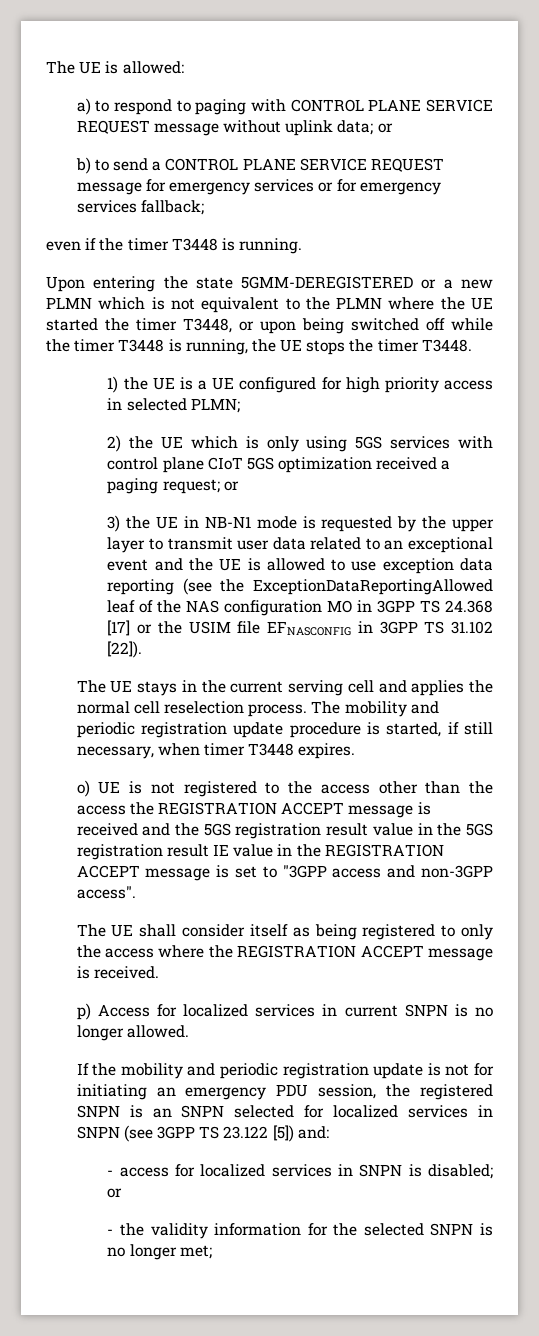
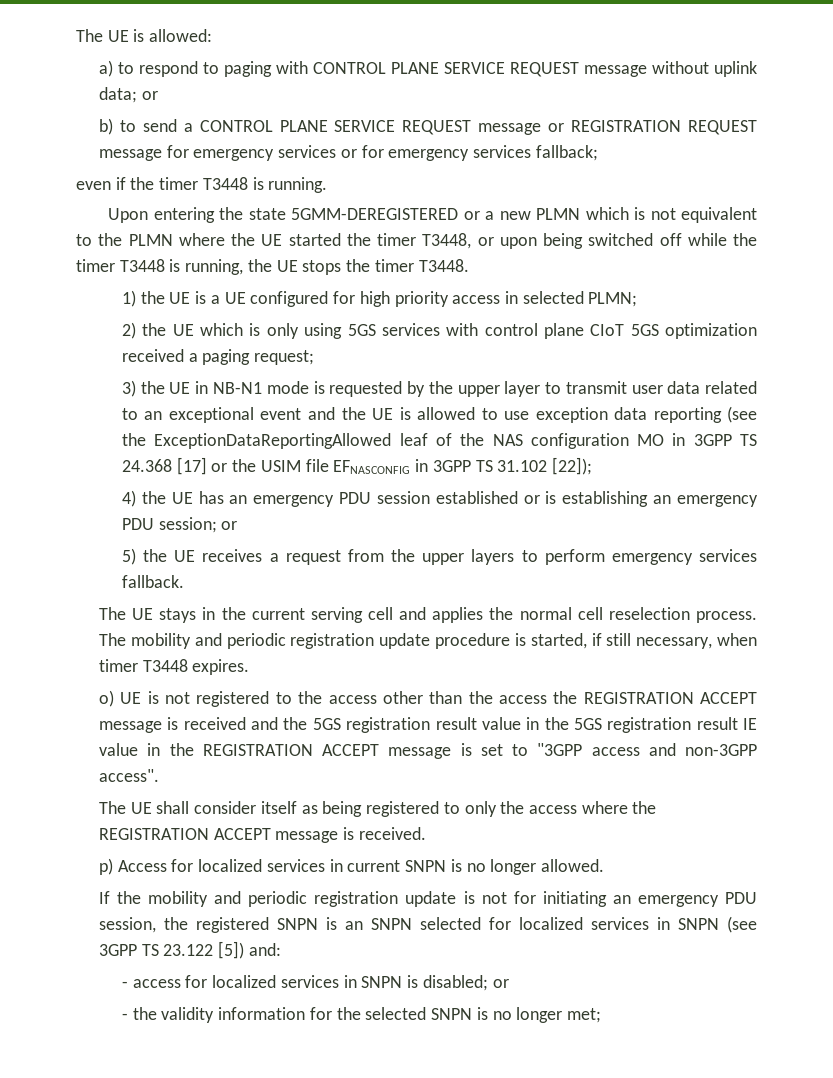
(142, 188) none -> [548,120,757,135] [98,149,162,161] or REGISTRATION REQUEST message
[223,481,239,491] or -> (315, 357) none
[107,641,143,658] [22]). -> [551,457,592,475] [121,490,758,507] [121,517,238,533] [121,548,757,565] [121,575,184,588] [22]); // 4) the UE has an emergency PDU session established or is establishing an emergency PDU session; or // 5) the UE receives a request from the upper layers to perform emergency services fallback.

